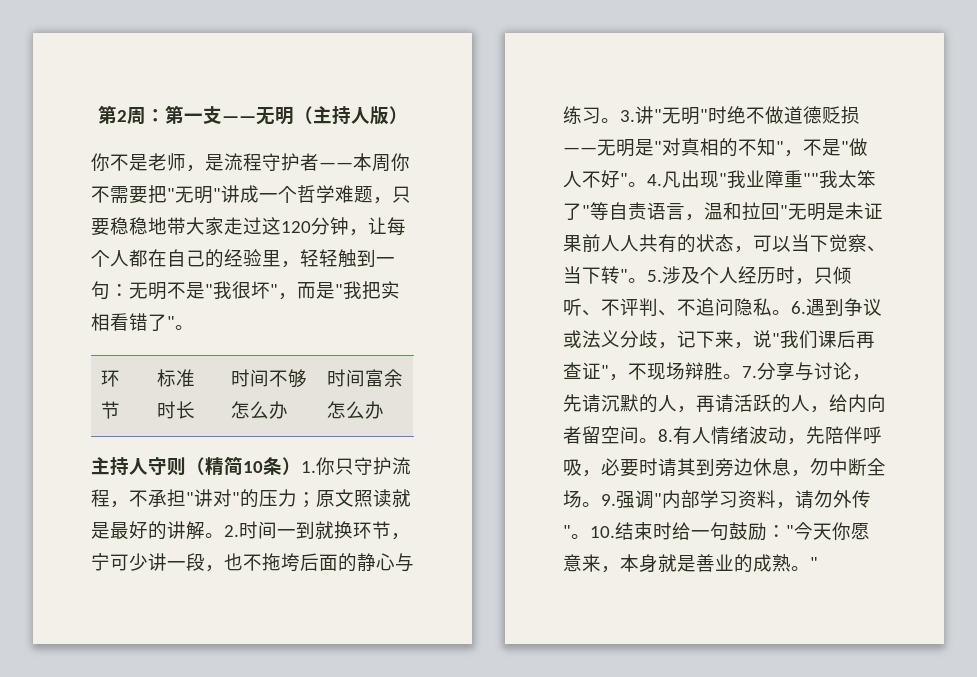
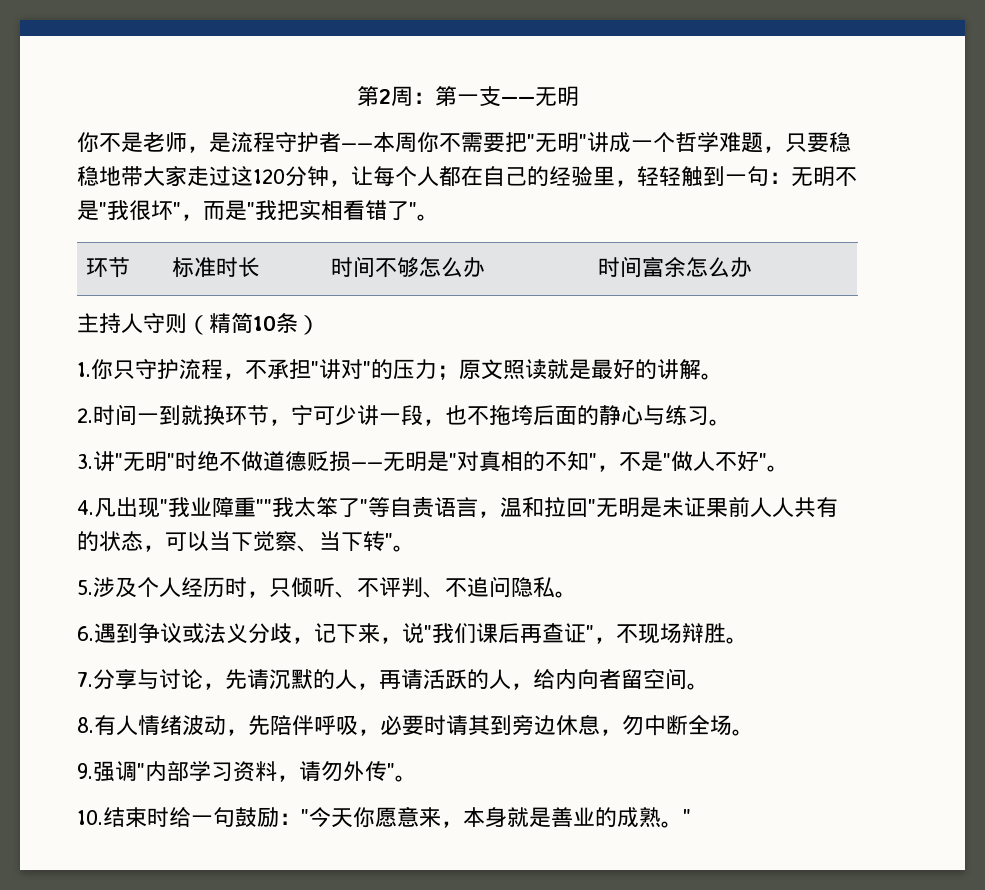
[293,106,408,125] （主持人版） -> (579, 96) none
(301, 466) none -> (320, 325) //
(224, 535) none -> (723, 376) //
(620, 120) none -> (731, 422) //
(647, 184) none -> (789, 468) //
(647, 280) none -> (415, 548) //
(791, 312) none -> (577, 594) //
(742, 376) none -> (748, 640) //
(658, 440) none -> (709, 686) //
(601, 504) none -> (754, 732) //
(590, 536) none -> (417, 778) //

